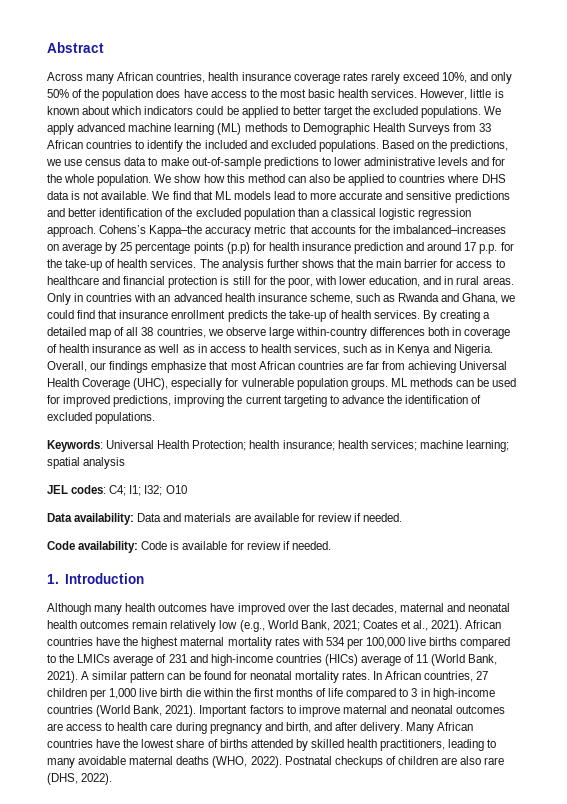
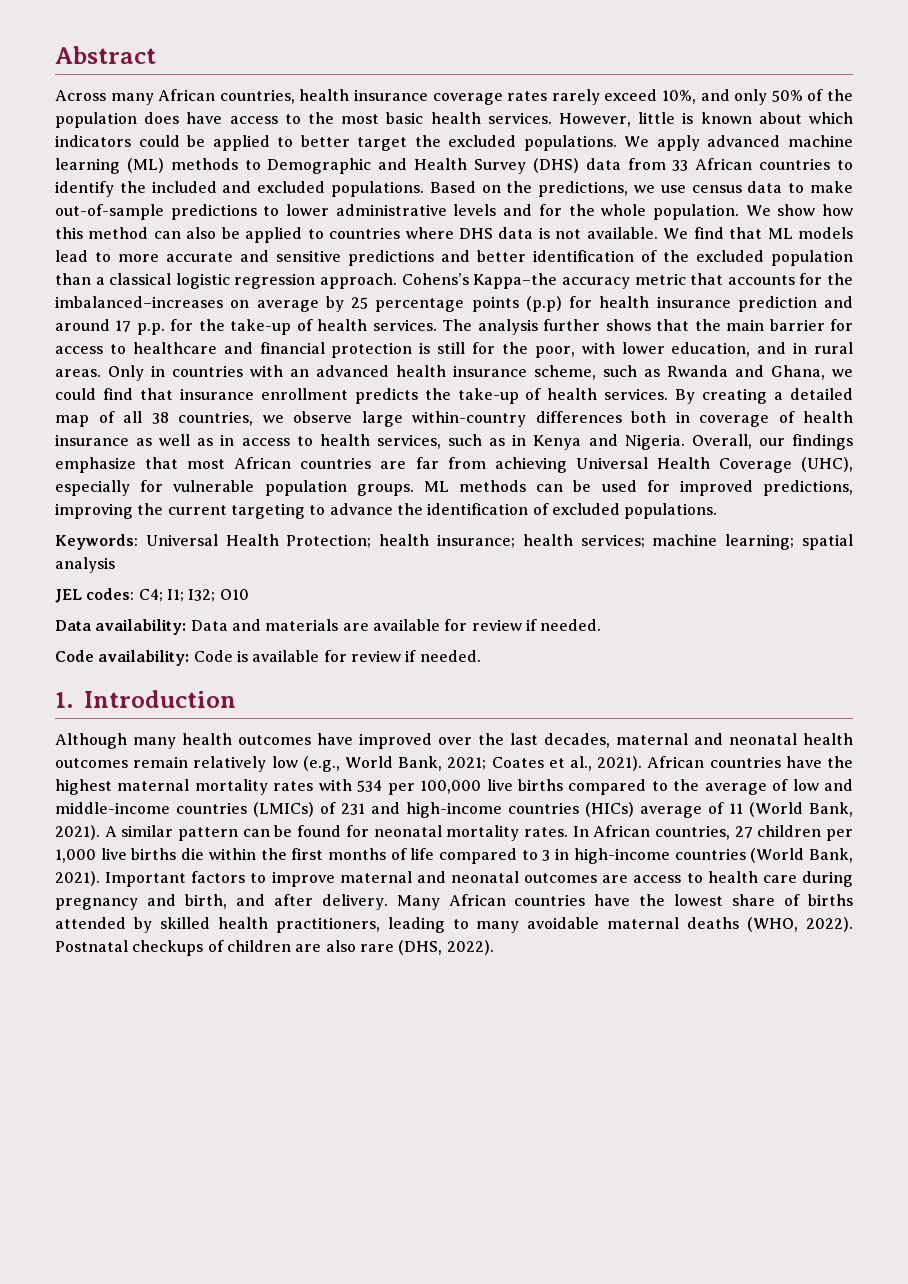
[372,123,450,135] Health Surveys -> [378,158,621,174] and Health Survey (DHS) data
[77,654,167,666] LMICs average of -> [704,779,853,795] [55,802,336,817] average of low and middle-income countries (LMICs) of
[160,688,183,697] birth -> [131,848,177,860] births

